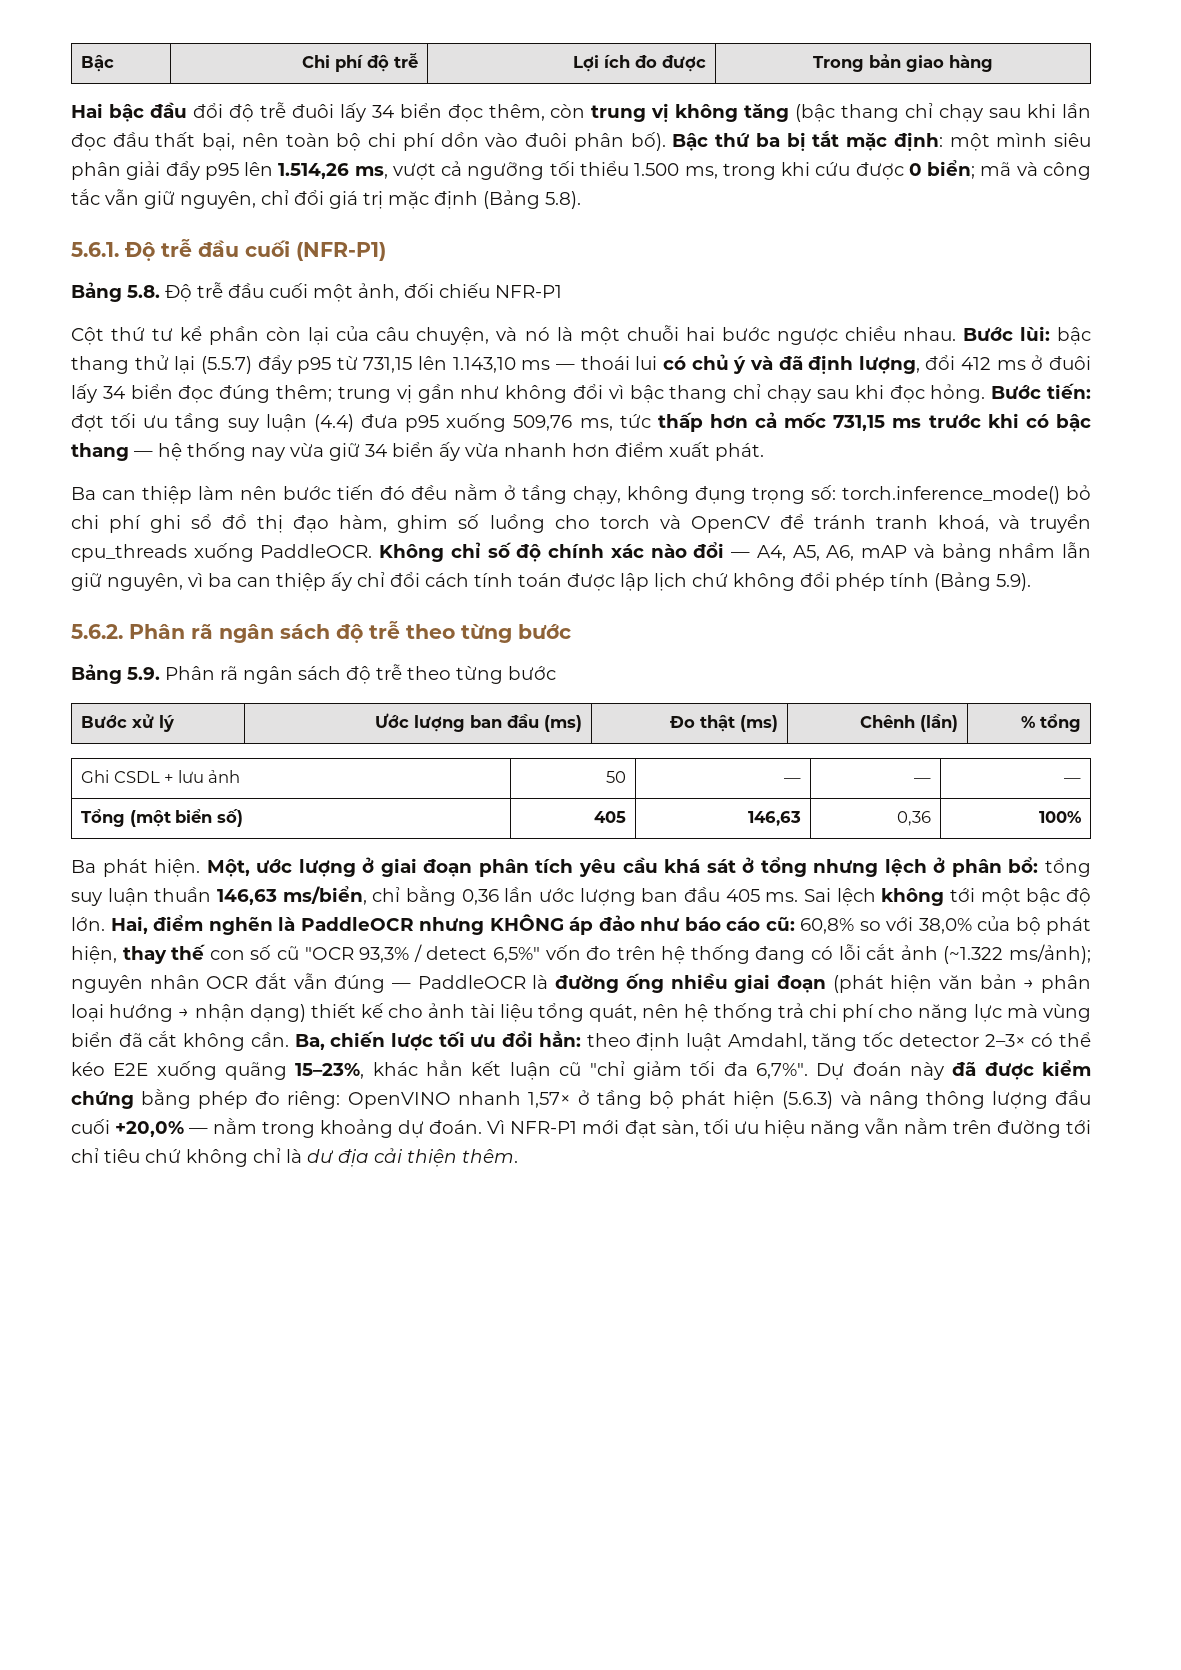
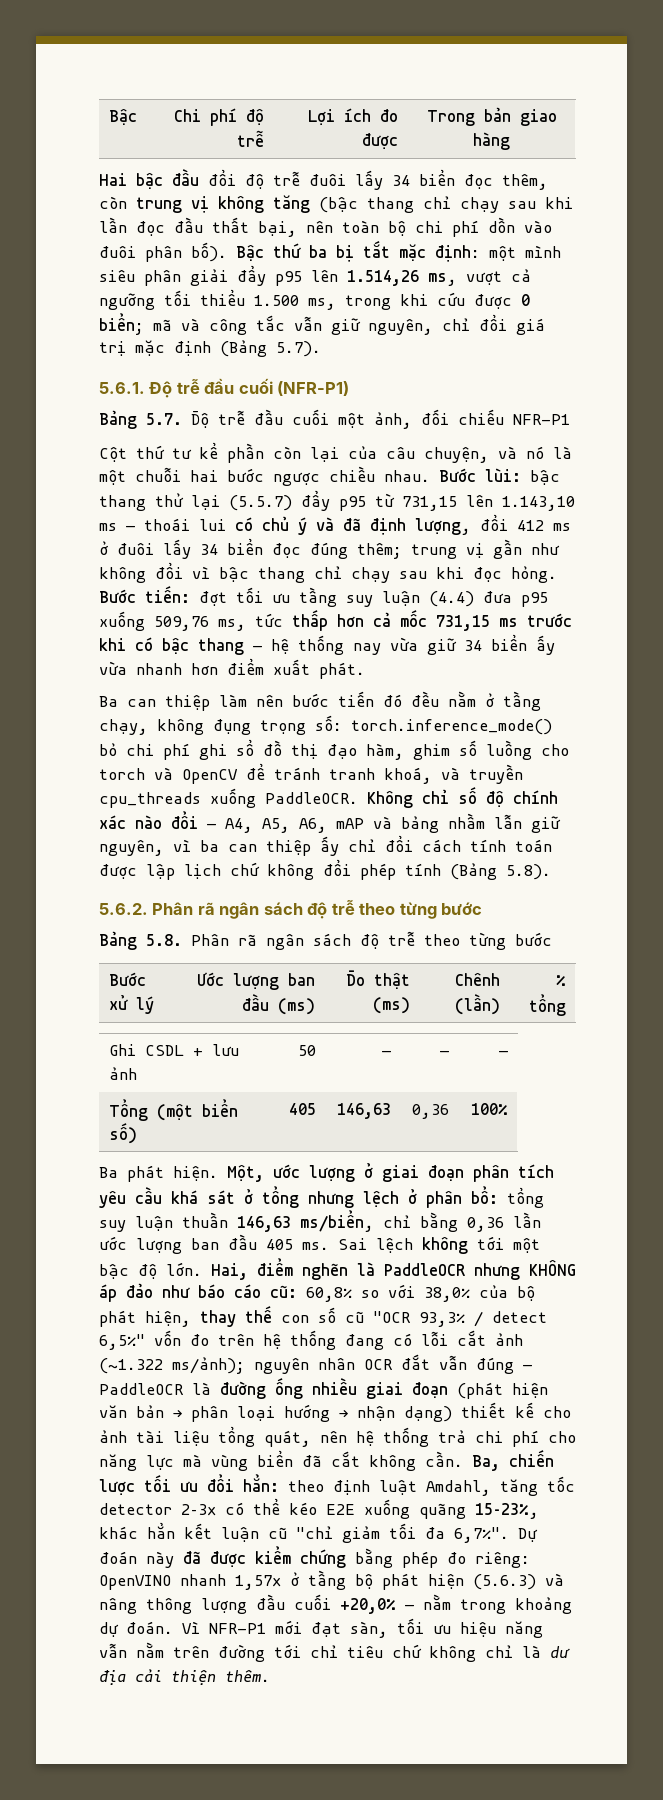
[545,191,581,209] 5.8). -> [276,341,321,357] 5.7).
[127,285,160,298] 5.8. -> [146,413,182,425] 5.7.
[996,573,1031,591] 5.9). -> [506,864,551,880] 5.8).
[127,667,160,680] 5.9. -> [146,934,182,946] 5.8.

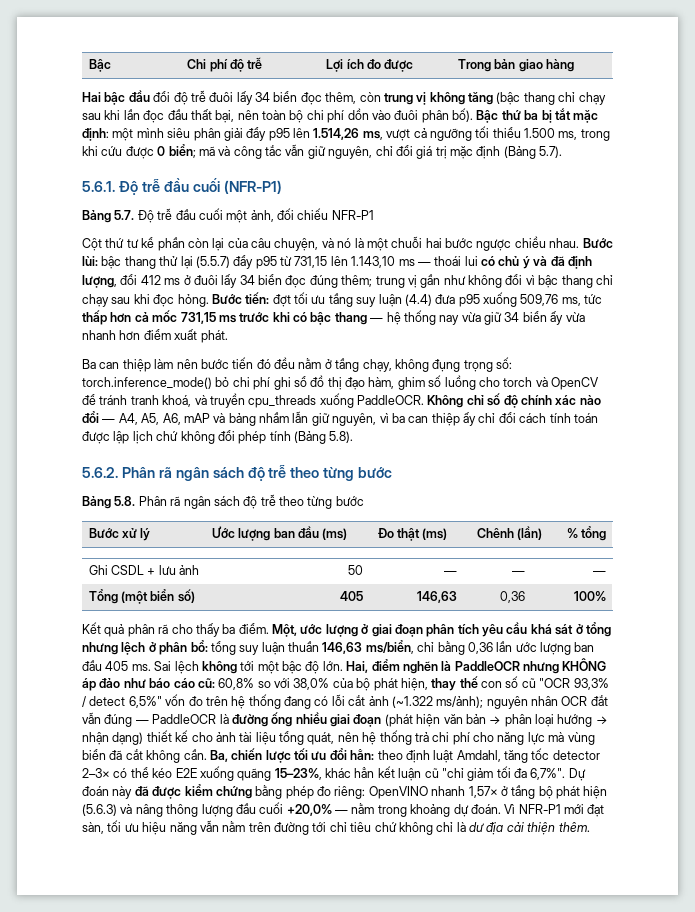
[99,1165,218,1182] Ba phát hiện. -> [82,622,269,637] Kết quả phân rã cho thấy ba điểm.

